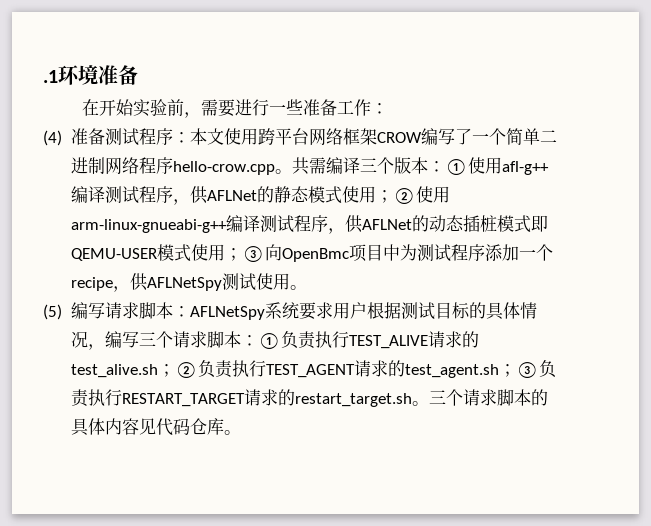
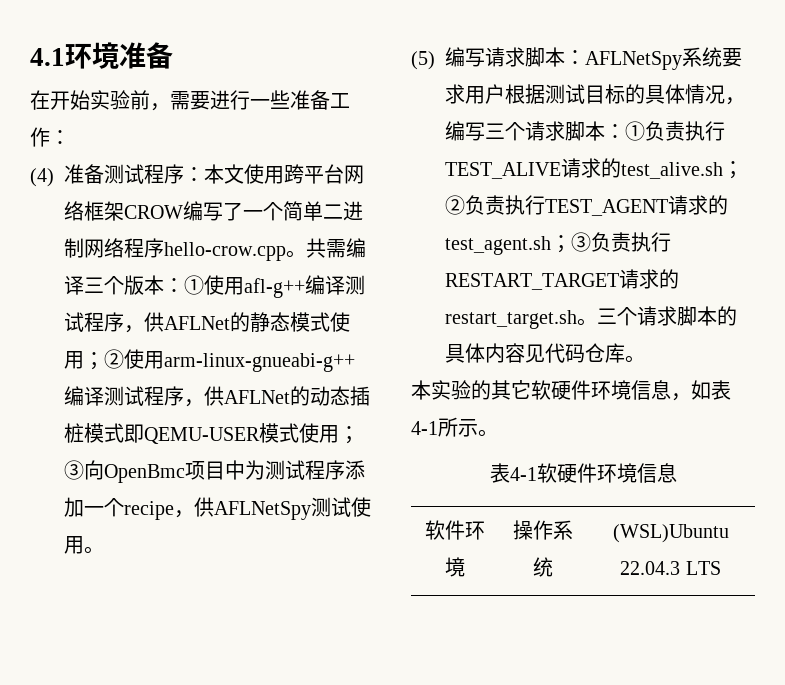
[43,70,58,83] .1 -> [30,48,65,66] 4.1
(241, 432) none -> [411,380,731,401] [411,417,498,437] [489,463,677,483] [425,520,485,540] [445,557,465,577] [512,520,573,540] [532,557,553,577] [612,524,729,543] [620,561,721,575] // 本实验的其它软硬件环境信息，如表4-1所示。 // 表4-1软硬件环境信息 // 软件环境 | 操作系统 | (WSL)Ubuntu 22.04.3 LTS

